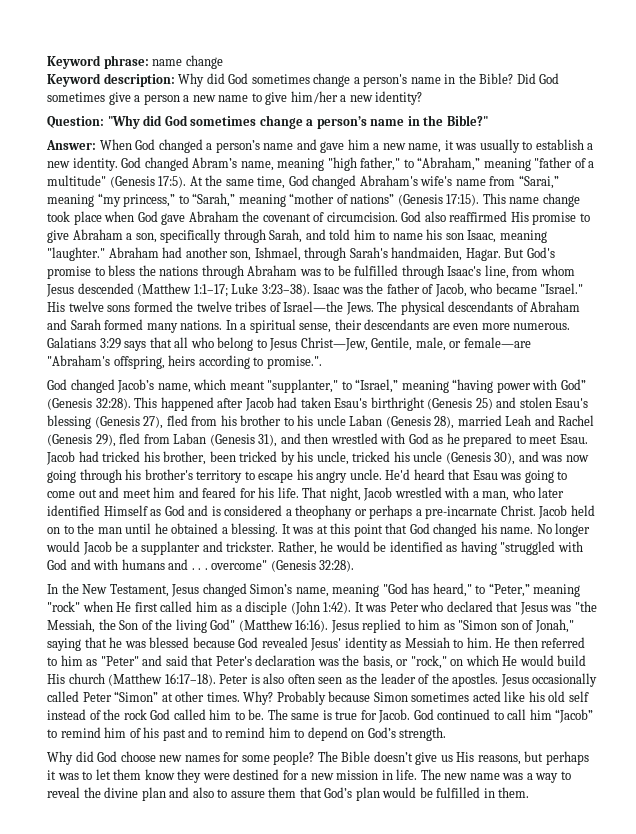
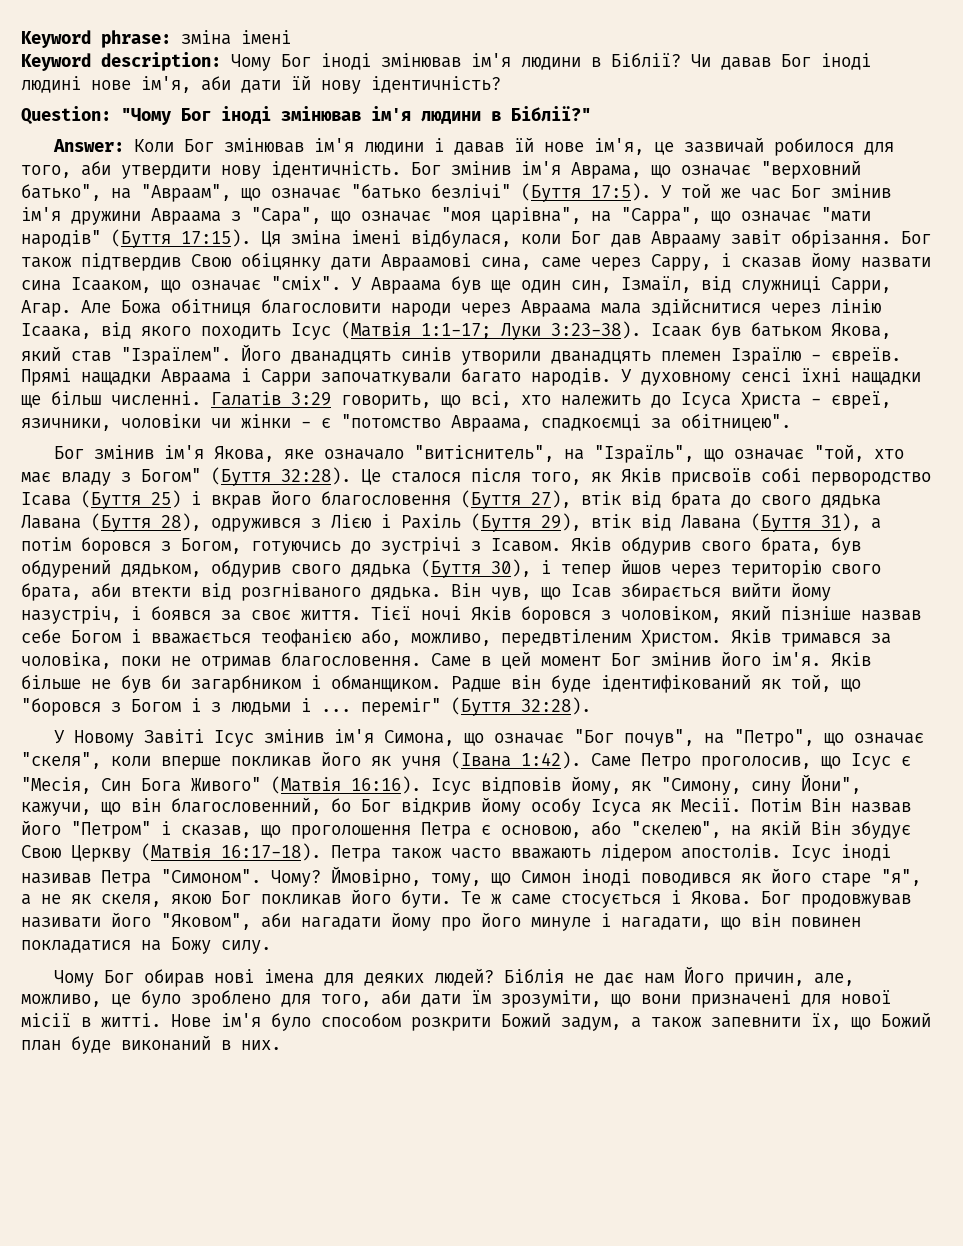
[152,55,223,69] name change -> [181,30,291,45] зміна імені
[178,73,560,87] [47,91,423,105] [47,115,488,129] [46,139,594,153] [47,157,595,171] [47,175,559,189] [47,193,580,207] [47,211,590,225] [47,229,547,243] [47,247,555,261] [47,265,575,279] [46,283,584,297] [47,301,581,315] [47,319,571,333] [47,337,531,351] [47,355,322,369] [47,379,586,393] [47,397,589,411] [47,415,595,429] [47,433,588,447] [46,451,589,465] [47,469,568,483] [47,487,565,501] [47,505,595,519] [47,523,591,537] [46,541,583,555] [47,559,355,572] [47,583,581,597] [47,601,597,615] [47,619,574,633] [47,637,586,651] [47,655,587,669] [47,673,598,687] [47,691,589,705] [47,709,594,723] [47,727,447,741] [47,751,589,765] [47,769,571,783] [47,787,530,801] Why did God sometimes change a person's name in the Bible? Did God sometimes give a person a new name to give him/her a new identity? // Question: "Why did God sometimes change a person’s name in the Bible?" // Answer: When God changed a person’s name and gave him a new name, it was usually to establish a new identity. God changed Abram’s name, meaning "high father," to “Abraham,” meaning "father of a multitude" (Genesis 17:5). At the same time, God changed Abraham's wife's name from “Sarai,” meaning “my princess,” to “Sarah,” meaning “mother of nations” (Genesis 17:15). This name change took place when God gave Abraham the covenant of circumcision. God also reaffirmed His promise to give Abraham a son, specifically through Sarah, and told him to name his son Isaac, meaning "laughter." Abraham had another son, Ishmael, through Sarah's handmaiden, Hagar. But God's promise to bless the nations through Abraham was to be fulfilled through Isaac's line, from whom Jesus descended (Matthew 1:1–17; Luke 3:23–38). Isaac was the father of Jacob, who became "Israel." His twelve sons formed the twelve tribes of Israel—the Jews. The physical descendants of Abraham and Sarah formed many nations. In a spiritual sense, their descendants are even more numerous. Galatians 3:29 says that all who belong to Jesus Christ—Jew, Gentile, male, or female—are "Abraham's offspring, heirs according to promise.". // God changed Jacob’s name, which meant "supplanter," to “Israel,” meaning “having power with God” (Genesis 32:28). This happened after Jacob had taken Esau's birthright (Genesis 25) and stolen Esau's blessing (Genesis 27), fled from his brother to his uncle Laban (Genesis 28), married Leah and Rachel (Genesis 29), fled from Laban (Genesis 31), and then wrestled with God as he prepared to meet Esau. Jacob had tricked his brother, been tricked by his uncle, tricked his uncle (Genesis 30), and was now going through his brother's territory to escape his angry uncle. He'd heard that Esau was going to come out and meet him and feared for his life. That night, Jacob wrestled with a man, who later identified Himself as God and is considered a theophany or perhaps a pre-incarnate Christ. Jacob held on to the man until he obtained a blessing. It was at this point that God changed his name. No longer would Jacob be a supplanter and trickster. Rather, he would be identified as having "struggled with God and with humans and . . . overcome" (Genesis 32:28). // In the New Testament, Jesus changed Simon’s name, meaning "God has heard," to “Peter,” meaning "rock" when He first called him as a disciple (John 1:42). It was Peter who declared that Jesus was "the Messiah, the Son of the living God" (Matthew 16:16). Jesus replied to him as "Simon son of Jonah," saying that he was blessed because God revealed Jesus' identity as Messiah to him. He then referred to him as "Peter" and said that Peter's declaration was the basis, or "rock," on which He would build His church (Matthew 16:17–18). Peter is also often seen as the leader of the apostles. Jesus occasionally called Peter “Simon” at other times. Why? Probably because Simon sometimes acted like his old self instead of the rock God called him to be. The same is true for Jacob. God continued to call him “Jacob” to remind him of his past and to remind him to depend on God’s strength. // Why did God choose new names for some people? The Bible doesn’t give us His reasons, but perhaps it was to let them know they were destined for a new mission in life. The new name was a way to reveal the divine plan and also to assure them that God’s plan would be fulfilled in them. -> [231,53,871,71] [21,75,501,94] [21,106,591,125] [53,137,895,156] [21,160,861,179] [21,183,891,202] [21,207,871,225] [21,229,931,248] [21,252,931,271] [21,276,891,294] [21,298,881,317] [21,321,891,340] [21,344,901,365] [21,368,921,386] [21,391,891,409] [21,414,791,432] [54,444,905,463] [21,467,931,486] [21,490,881,509] [21,513,881,532] [21,537,861,555] [21,559,881,578] [21,582,831,601] [21,605,921,624] [21,629,891,647] [21,651,871,670] [21,674,861,693] [21,697,591,716] [54,729,925,747] [21,751,911,770] [21,774,861,795] [21,797,911,816] [21,820,911,839] [21,843,891,862] [21,866,921,887] [21,889,911,908] [21,912,861,931] [21,937,271,954] [54,966,855,987] [21,990,891,1008] [21,1012,931,1031] [21,1035,281,1054] Чому Бог іноді змінював ім'я людини в Біблії? Чи давав Бог іноді людині нове ім'я, аби дати їй нову ідентичність? // Question: "Чому Бог іноді змінював ім'я людини в Біблії?" // Answer: Коли Бог змінював ім'я людини і давав їй нове ім'я, це зазвичай робилося для того, аби утвердити нову ідентичність. Бог змінив ім'я Аврама, що означає "верховний батько", на "Авраам", що означає "батько безлічі" (Буття 17:5). У той же час Бог змінив ім'я дружини Авраама з "Сара", що означає "моя царівна", на "Сарра", що означає "мати народів" (Буття 17:15). Ця зміна імені відбулася, коли Бог дав Аврааму завіт обрізання. Бог також підтвердив Свою обіцянку дати Авраамові сина, саме через Сарру, і сказав йому назвати сина Ісааком, що означає "сміх". У Авраама був ще один син, Ізмаїл, від служниці Сарри, Агар. Але Божа обітниця благословити народи через Авраама мала здійснитися через лінію Ісаака, від якого походить Ісус (Матвія 1:1-17; Луки 3:23-38). Ісаак був батьком Якова, який став "Ізраїлем". Його дванадцять синів утворили дванадцять племен Ізраїлю - євреїв. Прямі нащадки Авраама і Сарри започаткували багато народів. У духовному сенсі їхні нащадки ще більш численні. Галатів 3:29 говорить, що всі, хто належить до Ісуса Христа - євреї, язичники, чоловіки чи жінки - є "потомство Авраама, спадкоємці за обітницею". // Бог змінив ім'я Якова, яке означало "витіснитель", на "Ізраїль", що означає "той, хто має владу з Богом" (Буття 32:28). Це сталося після того, як Яків присвоїв собі первородство Ісава (Буття 25) і вкрав його благословення (Буття 27), втік від брата до свого дядька Лавана (Буття 28), одружився з Лією і Рахіль (Буття 29), втік від Лавана (Буття 31), а потім боровся з Богом, готуючись до зустрічі з Ісавом. Яків обдурив свого брата, був обдурений дядьком, обдурив свого дядька (Буття 30), і тепер йшов через територію свого брата, аби втекти від розгніваного дядька. Він чув, що Ісав збирається вийти йому назустріч, і боявся за своє життя. Тієї ночі Яків боровся з чоловіком, який пізніше назвав себе Богом і вважається теофанією або, можливо, передвтіленим Христом. Яків тримався за чоловіка, поки не отримав благословення. Саме в цей момент Бог змінив його ім'я. Яків більше не був би загарбником і обманщиком. Радше він буде ідентифікований як той, що "боровся з Богом і з людьми і ... переміг" (Буття 32:28). // У Новому Завіті Ісус змінив ім'я Симона, що означає "Бог почув", на "Петро", що означає "скеля", коли вперше покликав його як учня (Івана 1:42). Саме Петро проголосив, що Ісус є "Месія, Син Бога Живого" (Матвія 16:16). Ісус відповів йому, як "Симону, сину Йони", кажучи, що він благословенний, бо Бог відкрив йому особу Ісуса як Месії. Потім Він назвав його "Петром" і сказав, що проголошення Петра є основою, або "скелею", на якій Він збудує Свою Церкву (Матвія 16:17-18). Петра також часто вважають лідером апостолів. Ісус іноді називав Петра "Симоном". Чому? Ймовірно, тому, що Симон іноді поводився як його старе "я", а не як скеля, якою Бог покликав його бути. Те ж саме стосується і Якова. Бог продовжував називати його "Яковом", аби нагадати йому про його минуле і нагадати, що він повинен покладатися на Божу силу. // Чому Бог обирав нові імена для деяких людей? Біблія не дає нам Його причин, але, можливо, це було зроблено для того, аби дати їм зрозуміти, що вони призначені для нової місії в житті. Нове ім'я було способом розкрити Божий задум, а також запевнити їх, що Божий план буде виконаний в них.

